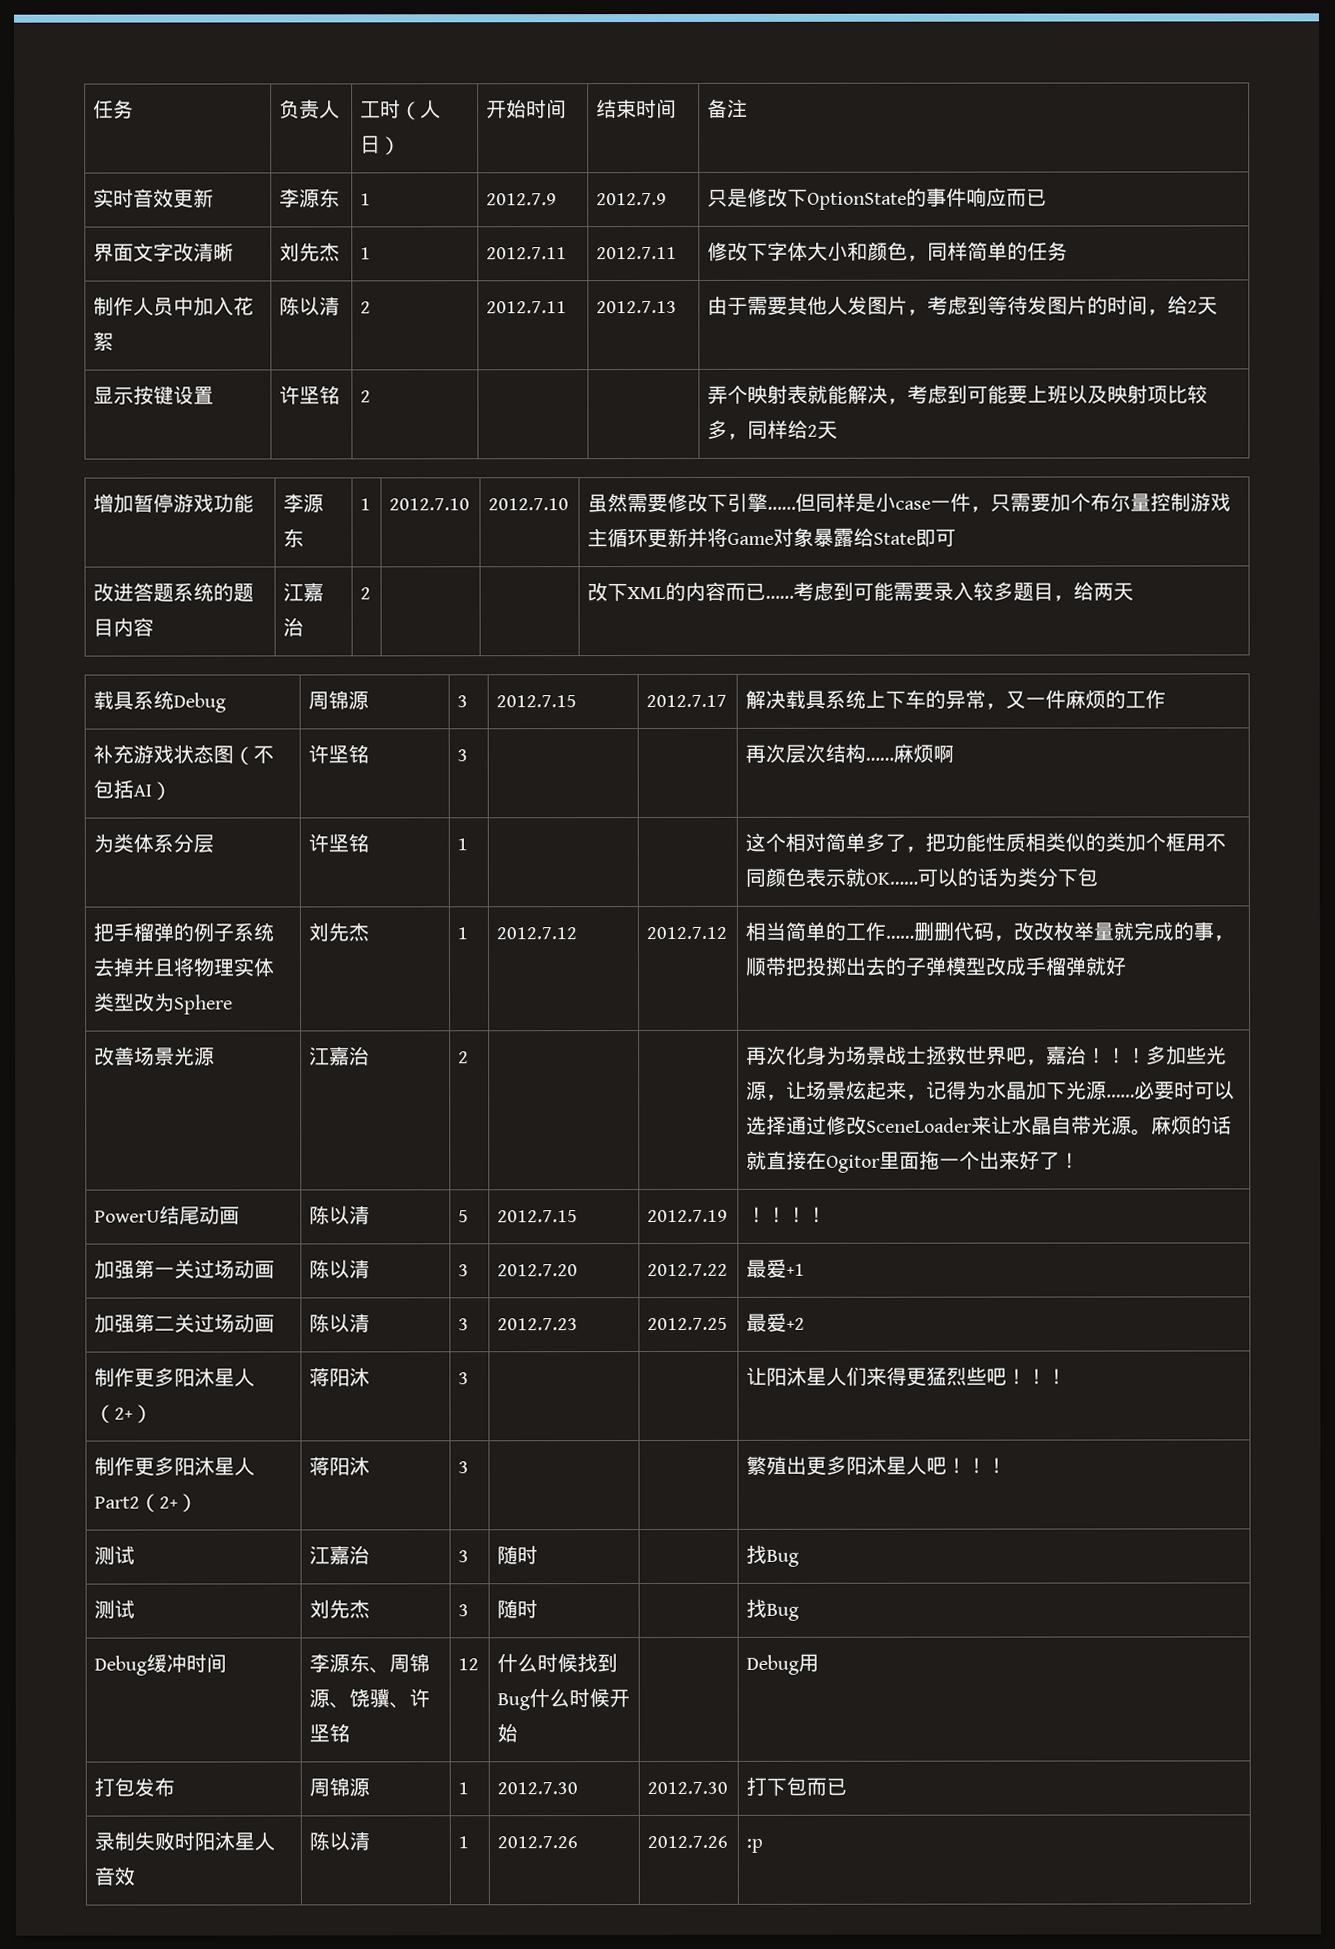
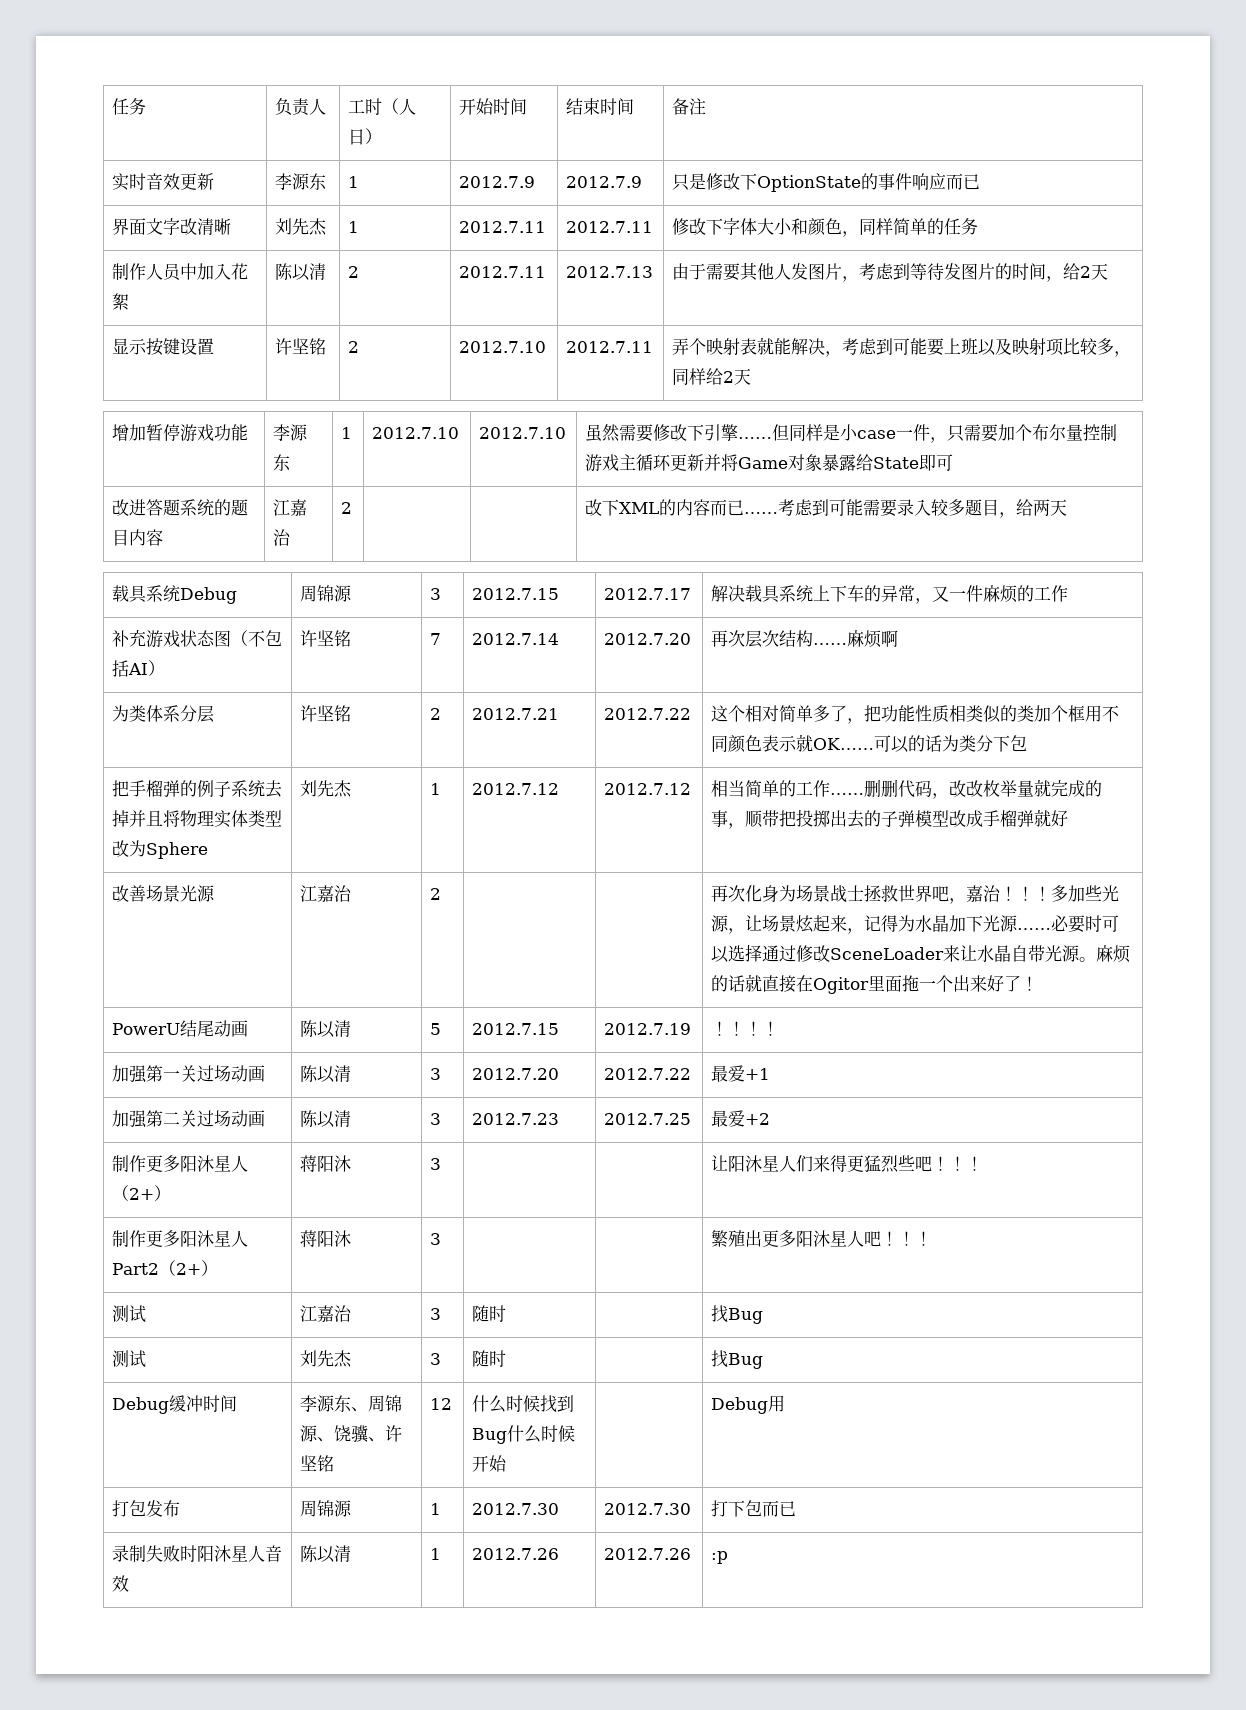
(372, 396) | -> [459,341,547,353] [566,341,654,353] 2012.7.10 | 2012.7.11
[457,749,469,762] 3 | | -> [430,633,442,645] [472,633,560,645] [604,633,692,645] 7 | 2012.7.14 | 2012.7.20
[457,838,469,851] 1 | | -> [430,708,442,720] [472,708,560,720] [604,708,692,720] 2 | 2012.7.21 | 2012.7.22

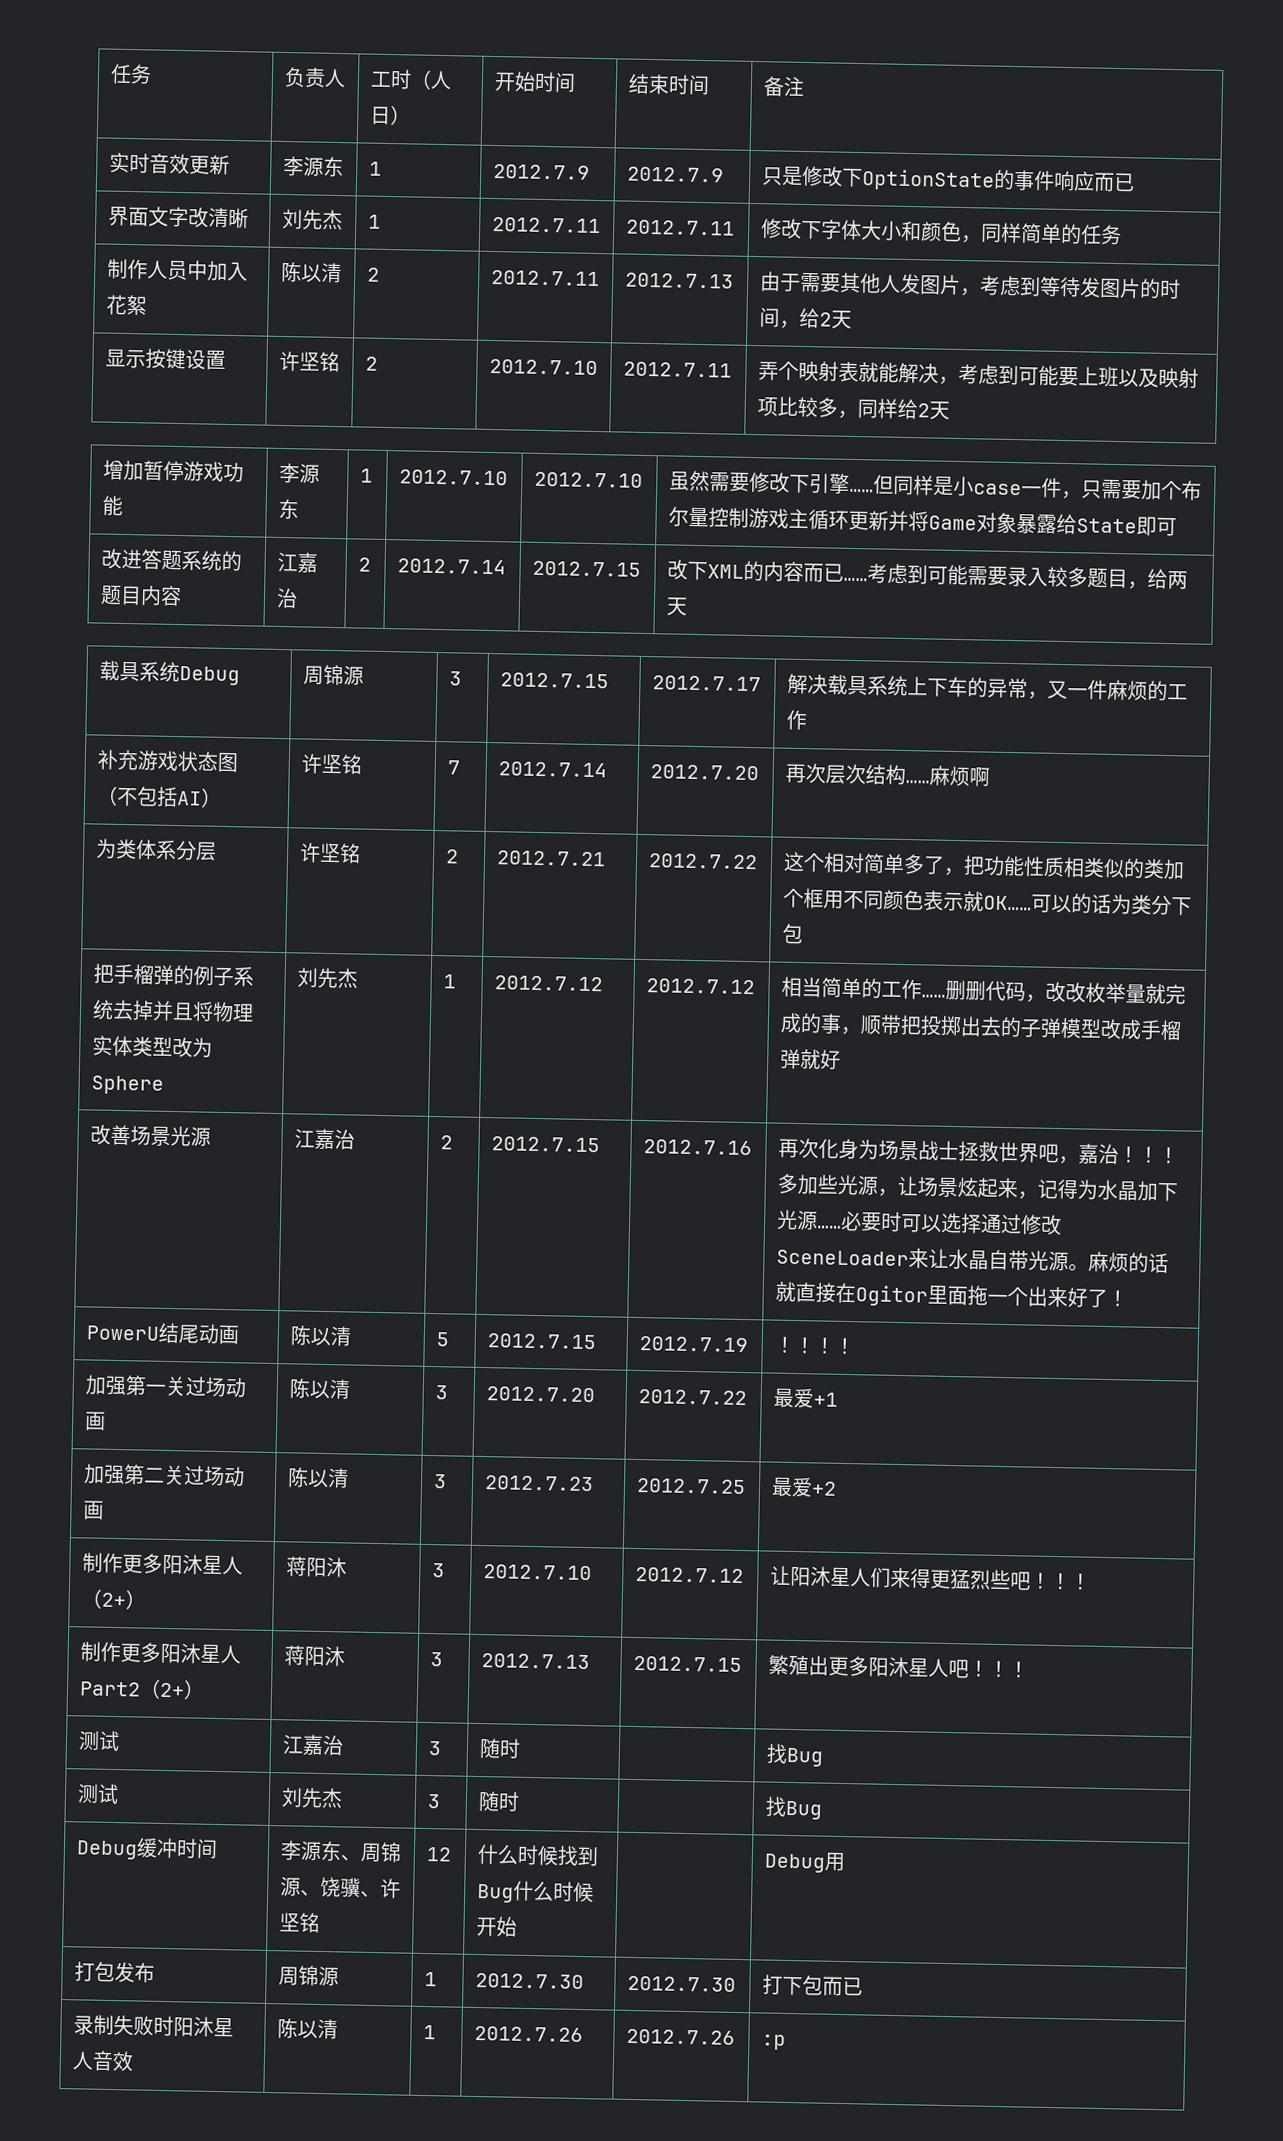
(353, 508) | -> [396,558,506,575] [531,560,641,577] 2012.7.14 | 2012.7.15
(442, 894) | -> [490,1136,600,1153] [642,1139,752,1156] 2012.7.15 | 2012.7.16
(442, 1164) | -> [482,1564,592,1581] [634,1566,744,1584] 2012.7.10 | 2012.7.12
(442, 1239) | -> [480,1653,590,1670] [632,1655,742,1673] 2012.7.13 | 2012.7.15

